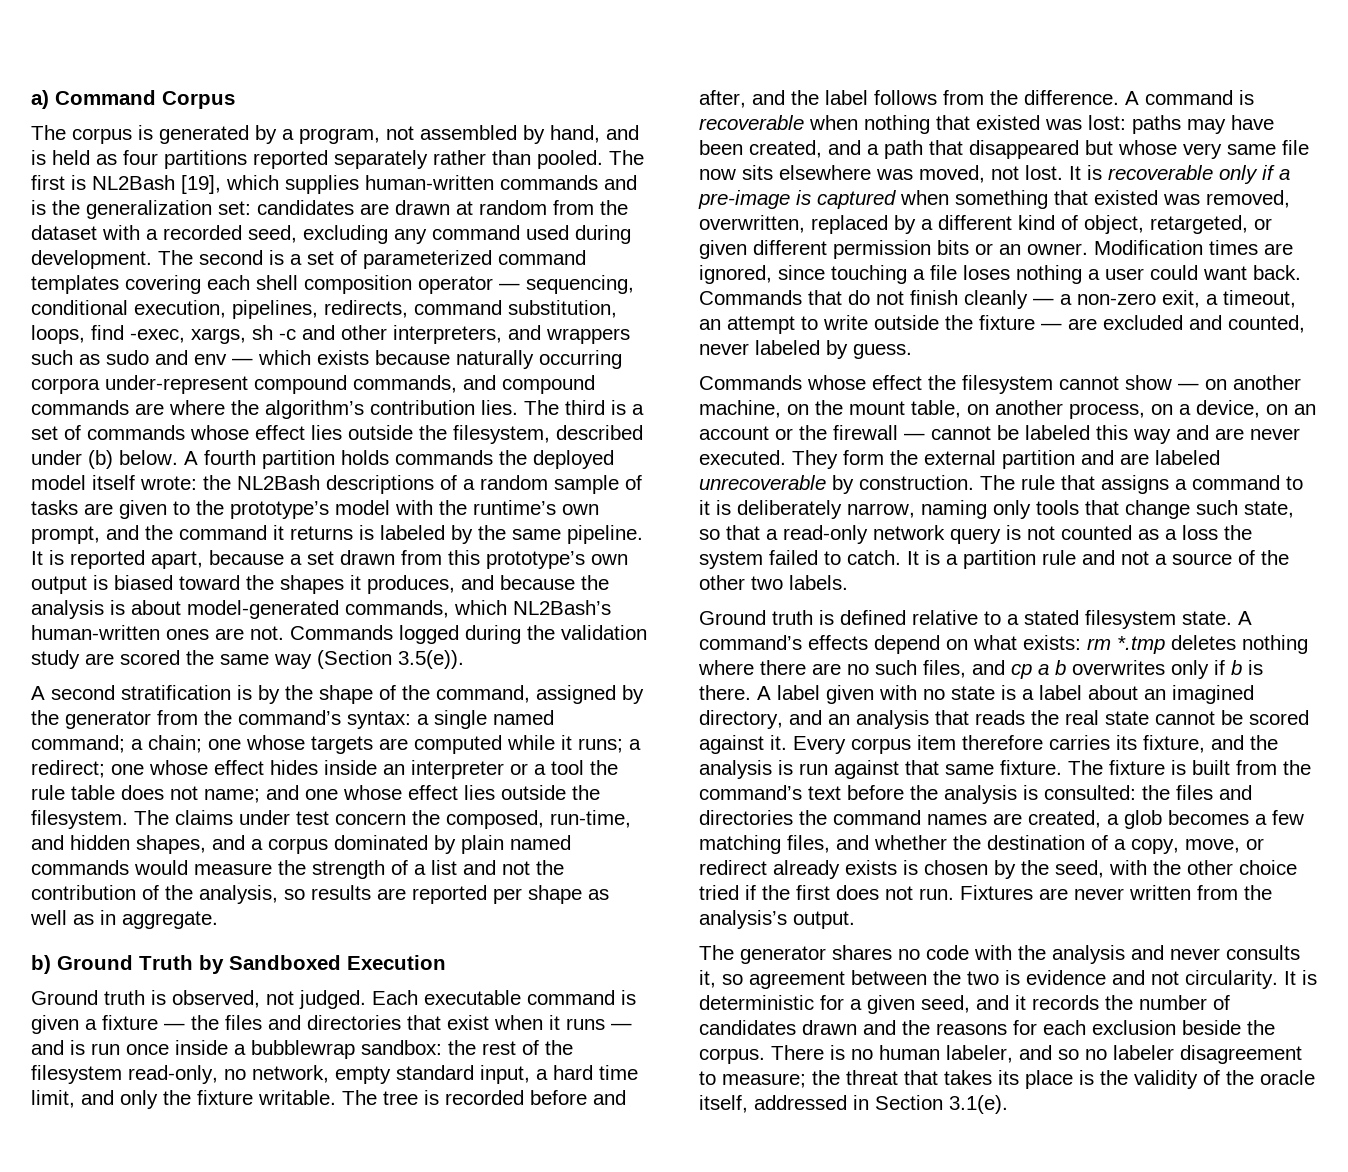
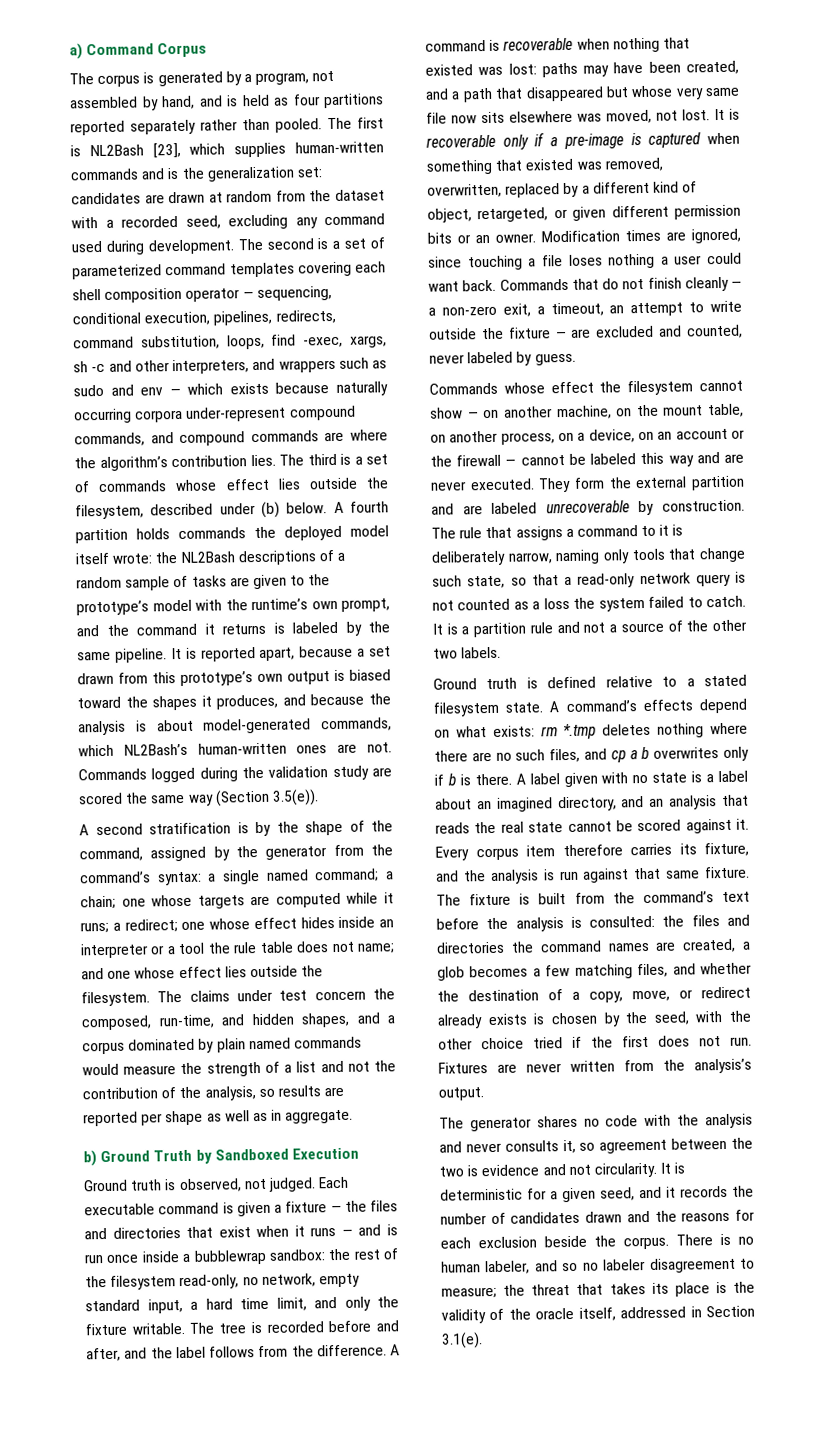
[181,175,221,194] [19], -> [152,142,181,159] [23],

